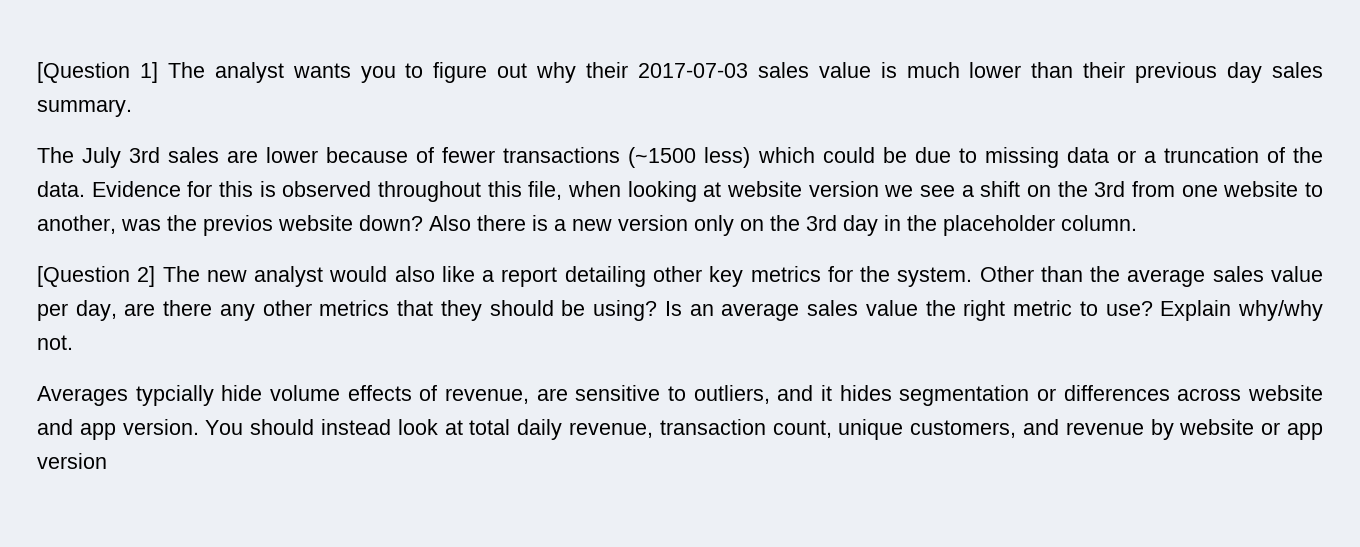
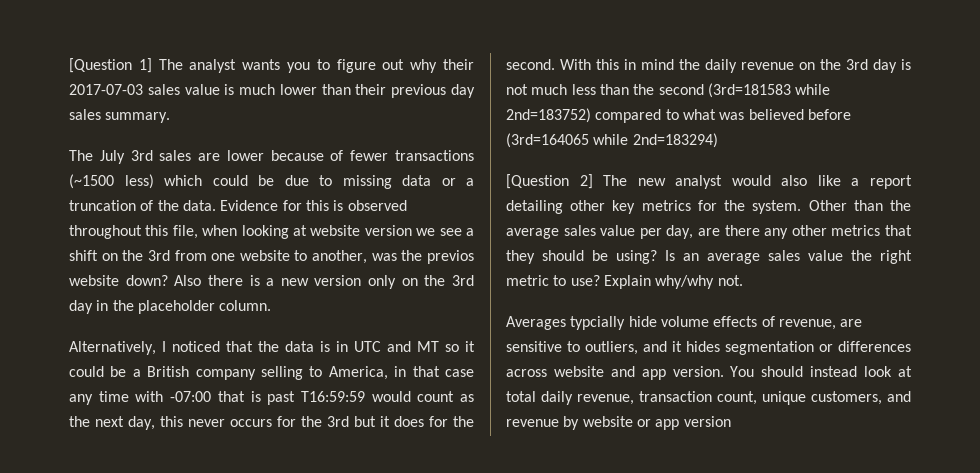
(1137, 223) none -> [69,341,475,355] [69,366,474,380] [69,391,474,405] [69,416,474,430] [506,59,911,73] [506,83,831,98] [506,108,851,123] [506,133,718,148] // Alternatively, I noticed that the data is in UTC and MT so it could be a British company selling to America, in that case any time with -07:00 that is past T16:59:59 would count as the next day, this never occurs for the 3rd but it does for the second. With this in mind the daily revenue on the 3rd day is not much less than the second (3rd=181583 while 2nd=183752) compared to what was believed before (3rd=164065 while 2nd=183294)

